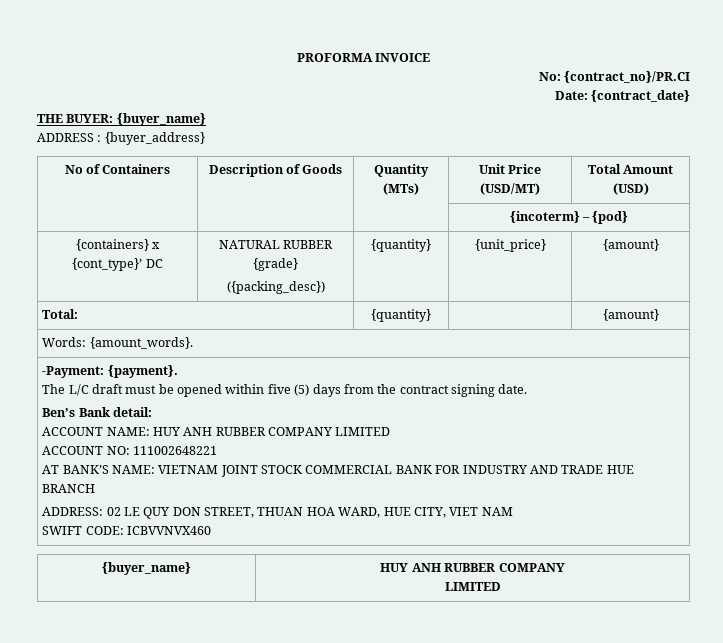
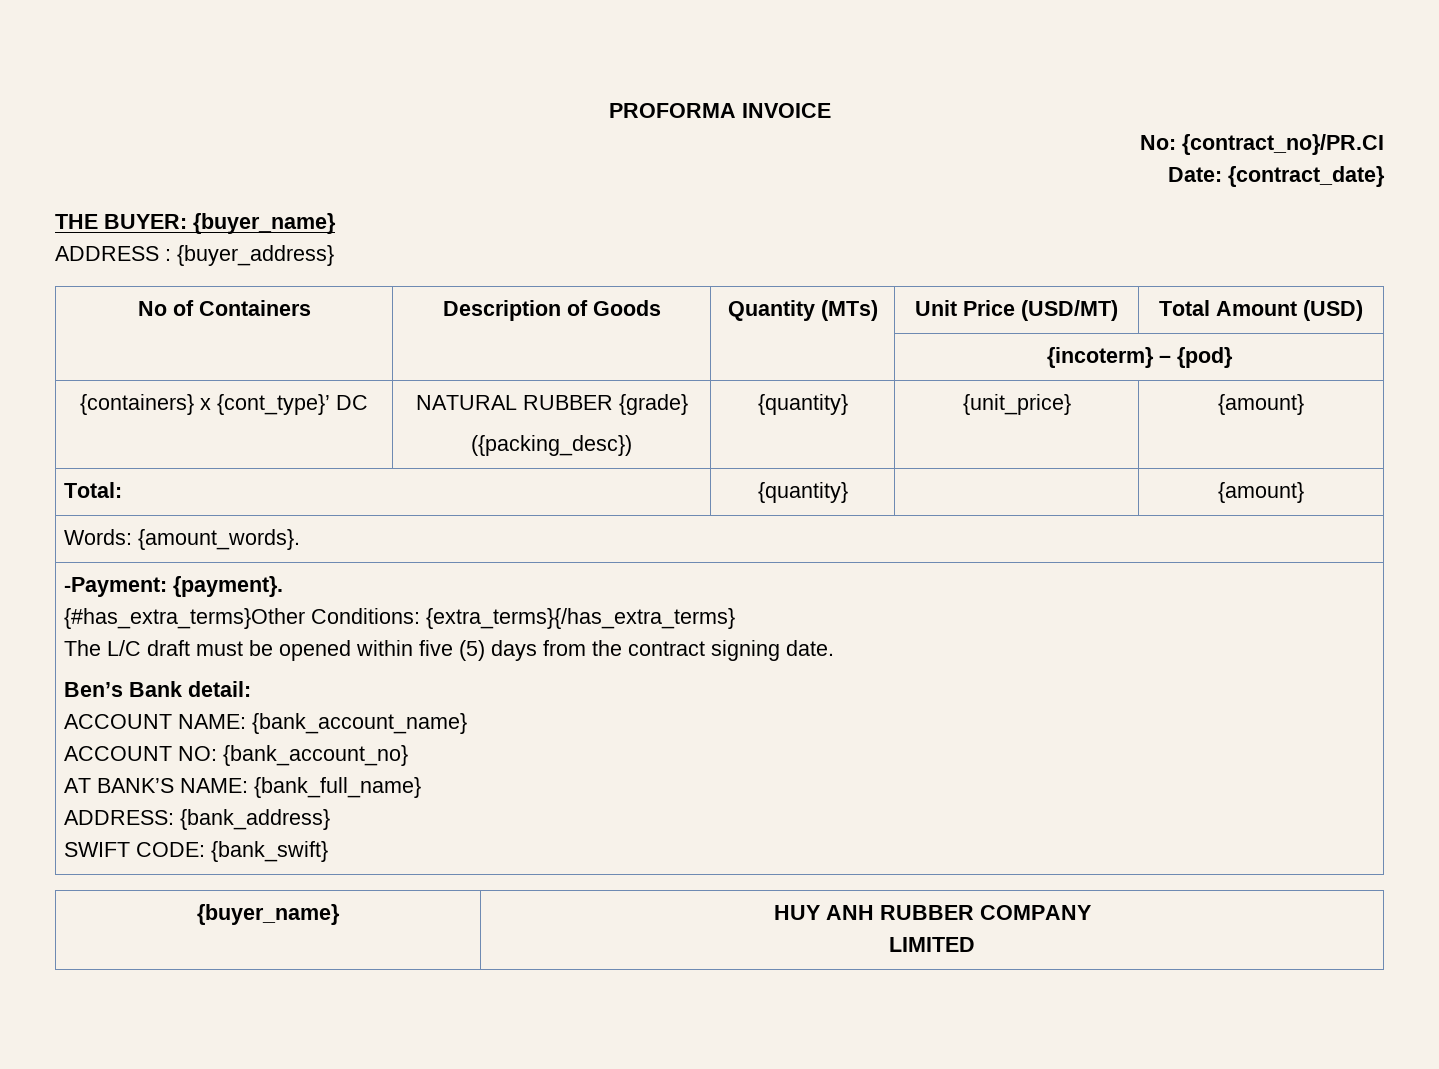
(178, 371) none -> [63,608,735,629] // {#has_extra_terms}Other Conditions: {extra_terms}{/has_extra_terms}
[152,427,391,436] HUY ANH RUBBER COMPANY LIMITED -> [251,713,467,734] {bank_account_name}
[132,446,217,455] 111002648221 -> [222,745,408,766] {bank_account_no}
[158,465,634,477] [42,484,96,493] [42,507,513,519] VIETNAM JOINT STOCK COMMERCIAL BANK FOR INDUSTRY AND TRADE HUE BRANCH // ADDRESS: 02 LE QUY DON STREET, THUAN HOA WARD, HUE CITY, VIET NAM -> [253,777,421,798] [63,809,330,830] {bank_full_name} // ADDRESS: {bank_address}
[126,526,211,535] ICBVVNVX460 -> [210,841,328,862] {bank_swift}

